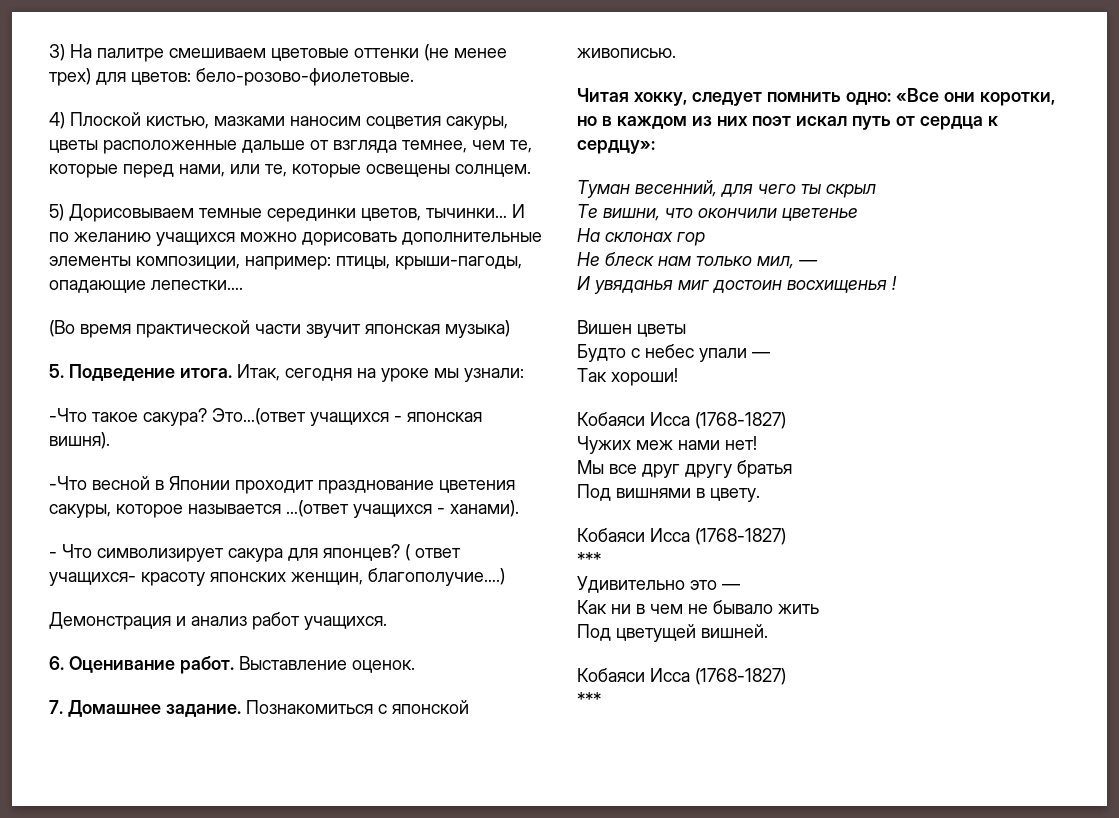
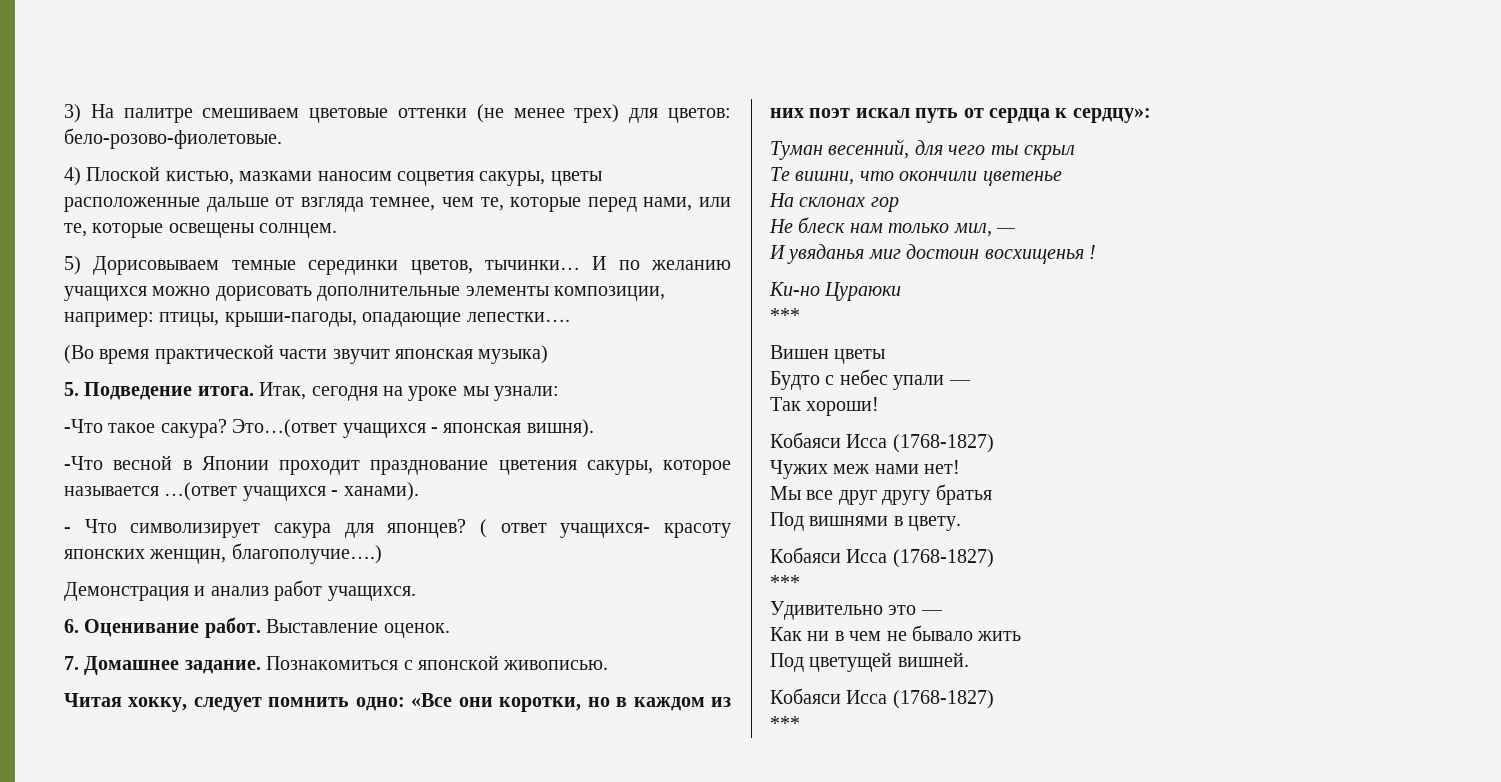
(897, 283) none -> [769,282,902,301] [770,308,800,322] // Ки-но Цураюки // ***

